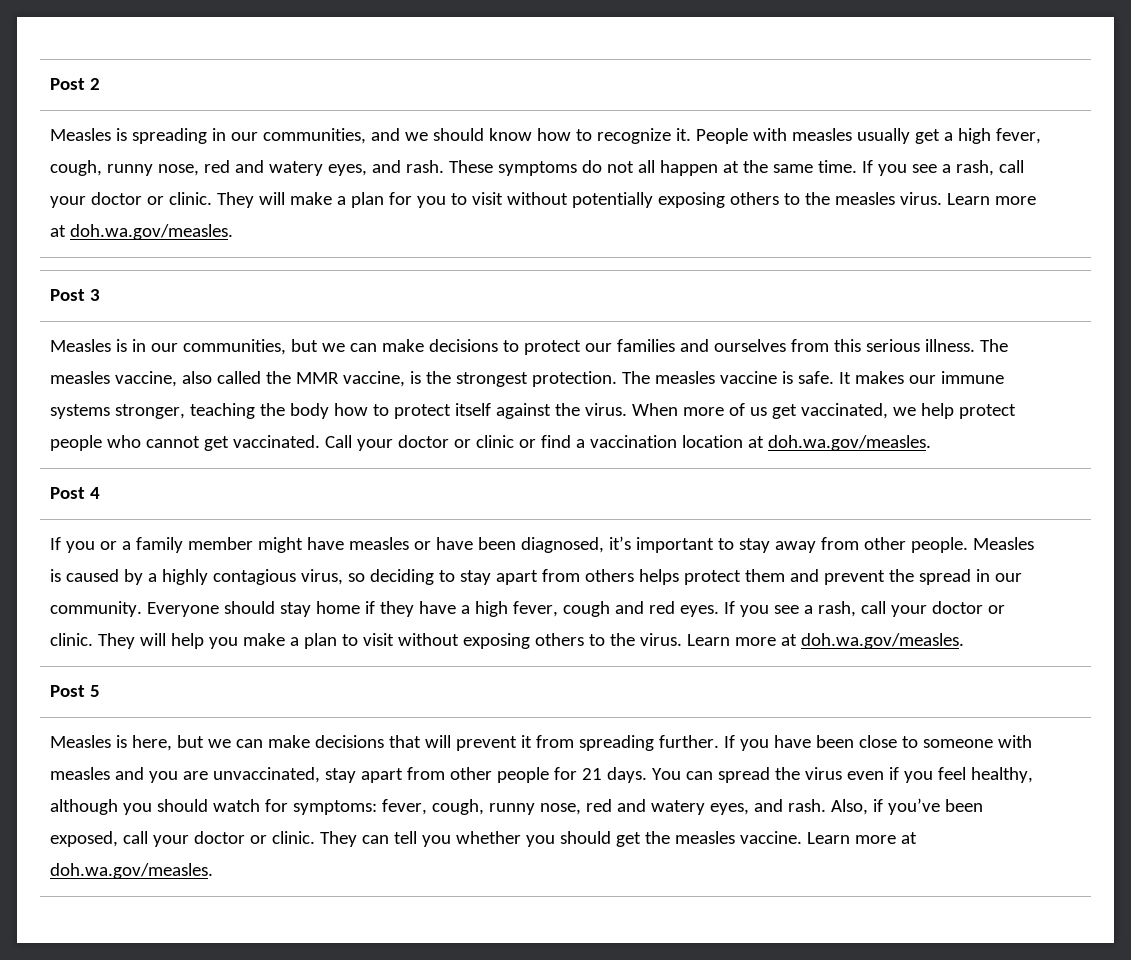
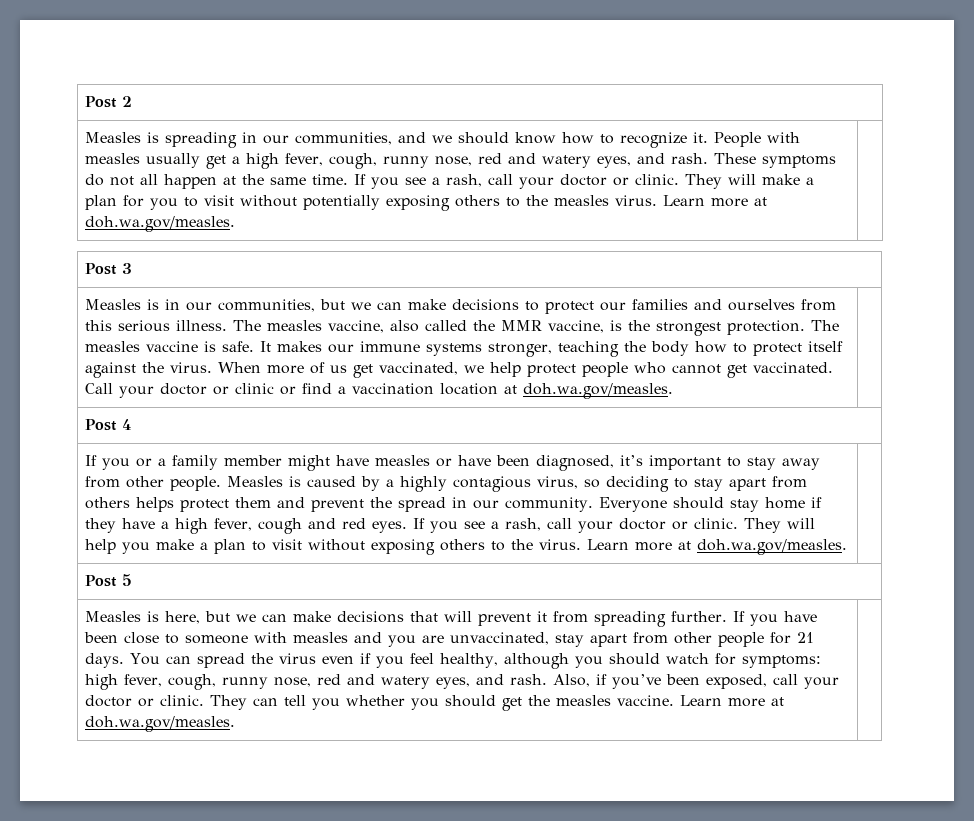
(378, 807) none -> [85,674,119,690] high

